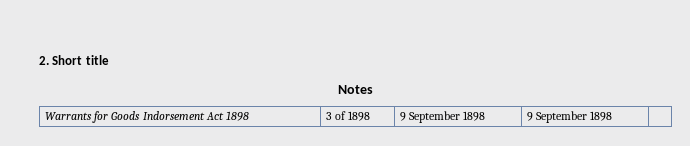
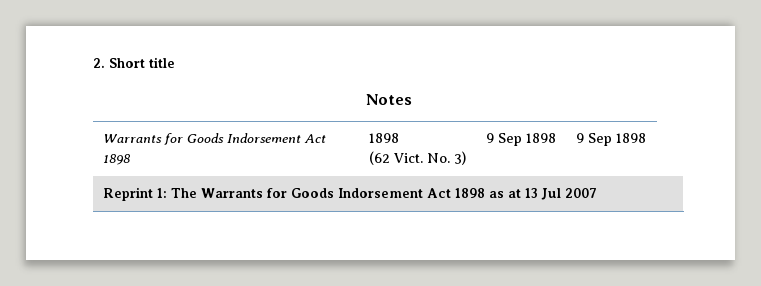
[325,111,371,121] [399,111,486,123] [526,111,613,123] 3 of 1898 | 9 September 1898 | 9 September 1898 | -> [368,133,399,143] [368,151,466,165] [485,133,556,146] [575,133,646,146] [102,187,597,201] 1898 // (62 Vict. No. 3) | 9 Sep 1898 | 9 Sep 1898 // Reprint 1: The Warrants for Goods Indorsement Act 1898 as at 13 Jul 2007

